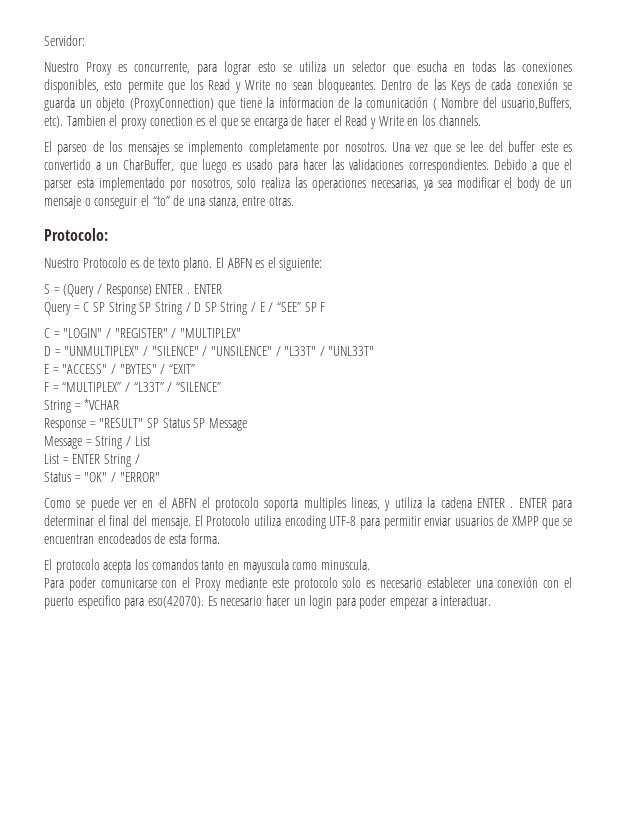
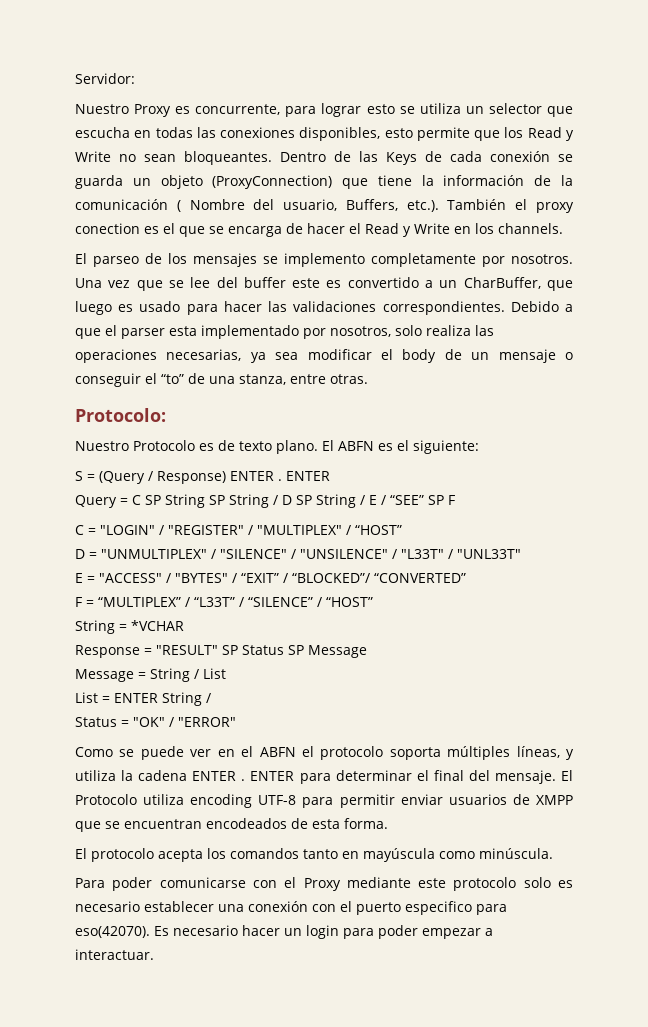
[417,61,447,72] esucha -> [75,127,130,138] escucha
[278,97,334,108] informacion -> [443,175,525,186] información
[501,97,572,110] [44,115,106,128] usuario,Buffers, etc). Tambien -> [283,199,507,212] usuario, Buffers, etc.). También
(241, 333) none -> [346,525,402,535] / “HOST”
(195, 369) none -> [282,573,466,583] / “BLOCKED”/ “CONVERTED”
(221, 387) none -> [317,597,373,607] / “HOST”
[303,497,381,511] multiples lineas, -> [447,746,560,760] múltiples líneas,
[242,559,370,573] mayuscula como minuscula. -> [363,848,553,862] mayúscula como minúscula.

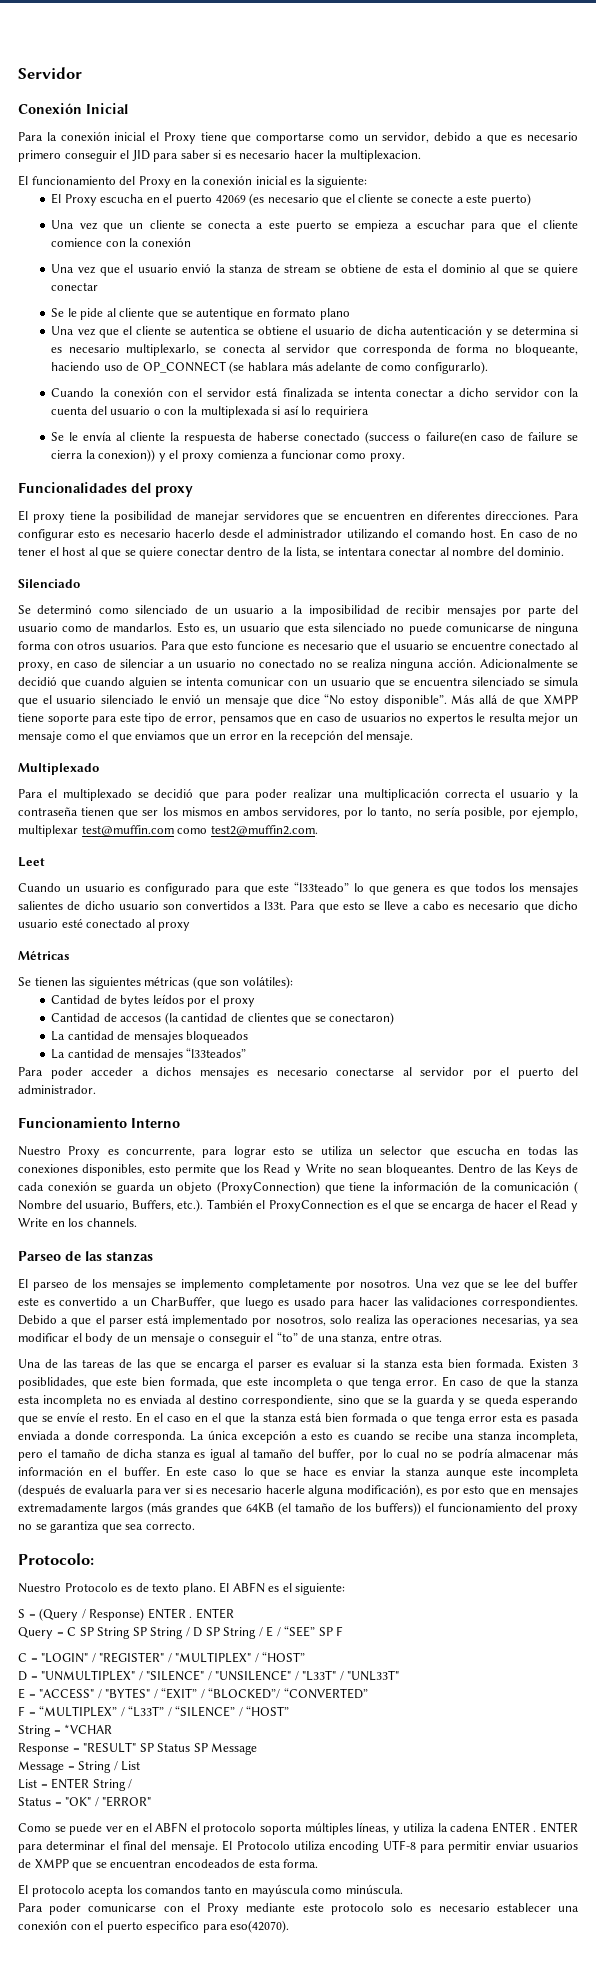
[75,73,135,84] Servidor: -> [18,67,82,79] [18,103,128,114] [18,131,578,144] [18,150,421,162] [18,175,368,188] [51,193,531,206] [51,220,579,232] [51,237,191,247] [51,263,578,276] [51,282,99,291] [51,308,350,320] [51,325,578,338] [51,344,578,356] [51,361,488,374] [51,387,580,398] [51,405,369,418] [51,431,578,444] [51,449,405,462] [18,482,193,497] [18,510,579,523] [18,528,578,541] [18,547,565,559] [18,579,80,588] [18,604,578,617] [18,622,579,635] [18,641,578,653] [18,658,578,671] [18,676,579,689] [18,694,578,707] [18,713,578,725] [18,730,414,743] [18,763,99,775] [18,788,580,801] [18,806,578,819] [18,825,318,837] [18,857,45,867] [18,882,578,895] [18,901,578,913] [18,918,191,931] [18,950,69,960] [18,976,293,989] [51,994,255,1007] [51,1012,395,1025] [51,1031,249,1043] [51,1048,247,1061] [18,1067,578,1079] [18,1085,96,1094] [18,1117,180,1128] Servidor // Conexión Inicial // Para la conexión inicial el Proxy tiene que comportarse como un servidor, debido a que es necesario primero conseguir el JID para saber si es necesario hacer la multiplexacion. // El funcionamiento del Proxy en la conexión inicial es la siguiente: // El Proxy escucha en el puerto 42069 (es necesario que el cliente se conecte a este puerto) // Una vez que un cliente se conecta a este puerto se empieza a escuchar para que el cliente comience con la conexión // Una vez que el usuario envió la stanza de stream se obtiene de esta el dominio al que se quiere conectar // Se le pide al cliente que se autentique en formato plano // Una vez que el cliente se autentica se obtiene el usuario de dicha autenticación y se determina si es necesario multiplexarlo, se conecta al servidor que corresponda de forma no bloqueante, haciendo uso de OP_CONNECT (se hablara más adelante de como configurarlo). // Cuando la conexión con el servidor está finalizada se intenta conectar a dicho servidor con la cuenta del usuario o con la multiplexada si así lo requiriera // Se le envía al cliente la respuesta de haberse conectado (success o failure(en caso de failure se cierra la conexion)) y el proxy comienza a funcionar como proxy. // Funcionalidades del proxy // El proxy tiene la posibilidad de manejar servidores que se encuentren en diferentes direcciones. Para configurar esto es necesario hacerlo desde el administrador utilizando el comando host. En caso de no tener el host al que se quiere conectar dentro de la lista, se intentara conectar al nombre del dominio. // Silenciado // Se determinó como silenciado de un usuario a la imposibilidad de recibir mensajes por parte del usuario como de mandarlos. Esto es, un usuario que esta silenciado no puede comunicarse de ninguna forma con otros usuarios. Para que esto funcione es necesario que el usuario se encuentre conectado al proxy, en caso de silenciar a un usuario no conectado no se realiza ninguna acción. Adicionalmente se decidió que cuando alguien se intenta comunicar con un usuario que se encuentra silenciado se simula que el usuario silenciado le envió un mensaje que dice “No estoy disponible”. Más allá de que XMPP tiene soporte para este tipo de error, pensamos que en caso de usuarios no expertos le resulta mejor un mensaje como el que enviamos que un error en la recepción del mensaje. // Multiplexado // Para el multiplexado se decidió que para poder realizar una multiplicación correcta el usuario y la contraseña tienen que ser los mismos en ambos servidores, por lo tanto, no sería posible, por ejemplo, multiplexar test@muffin.com como test2@muffin2.com. // Leet // Cuando un usuario es configurado para que este “l33teado” lo que genera es que todos los mensajes salientes de dicho usuario son convertidos a l33t. Para que esto se lleve a cabo es necesario que dicho usuario esté conectado al proxy // Métricas // Se tienen las siguientes métricas (que son volátiles): // Cantidad de bytes leídos por el proxy // Cantidad de accesos (la cantidad de clientes que se conectaron) // La cantidad de mensajes bloqueados // La cantidad de mensajes “l33teados” // Para poder acceder a dichos mensajes es necesario conectarse al servidor por el puerto del administrador. // Funcionamiento Interno
[536,202,575,213] [75,223,140,234] proxy conection -> [268,1200,364,1212] ProxyConnection
(563, 228) none -> [18,1251,153,1262] // Parseo de las stanzas
[169,326,197,336] esta -> [147,1314,169,1324] está
(368, 379) none -> [18,1358,578,1371] [18,1376,579,1389] [18,1395,578,1407] [18,1412,579,1425] [18,1430,578,1443] [18,1448,578,1461] [18,1466,580,1479] [18,1484,578,1497] [18,1502,578,1515] [18,1521,195,1533] // Una de las tareas de las que se encarga el parser es evaluar si la stanza esta bien formada. Existen 3 posiblidades, que este bien formada, que este incompleta o que tenga error. En caso de que la stanza esta incompleta no es enviada al destino correspondiente, sino que se la guarda y se queda esperando que se envíe el resto. En el caso en el que la stanza está bien formada o que tenga error esta es pasada enviada a donde corresponda. La única excepción a esto es cuando se recibe una stanza incompleta, pero el tamaño de dicha stanza es igual al tamaño del buffer, por lo cual no se podría almacenar más información en el buffer. En este caso lo que se hace es enviar la stanza aunque este incompleta (después de evaluarla para ver si es necesario hacerle alguna modificación), es por esto que en mensajes extremadamente largos (más grandes que 64KB (el tamaño de los buffers)) el funcionamiento del proxy no se garantiza que sea correcto.
[154,925,493,939] [75,949,154,960] Es necesario hacer un login para poder empezar a interactuar. -> (290, 1926) none

